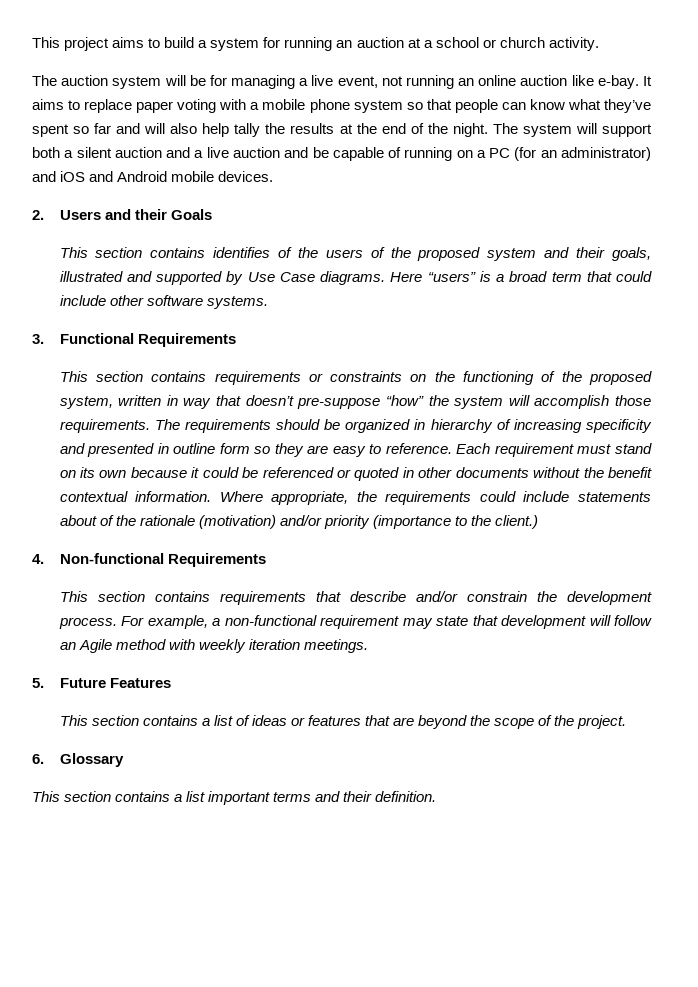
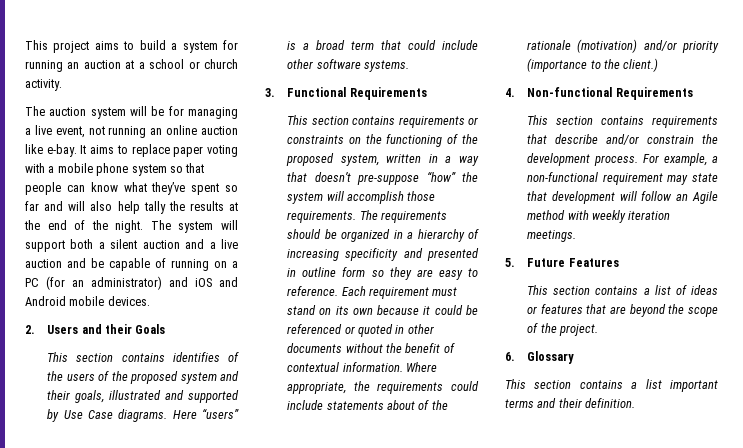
(178, 400) none -> [445,156,452,163] a
(426, 424) none -> [407,232,414,239] a
(652, 472) none -> [443,343,455,353] of

